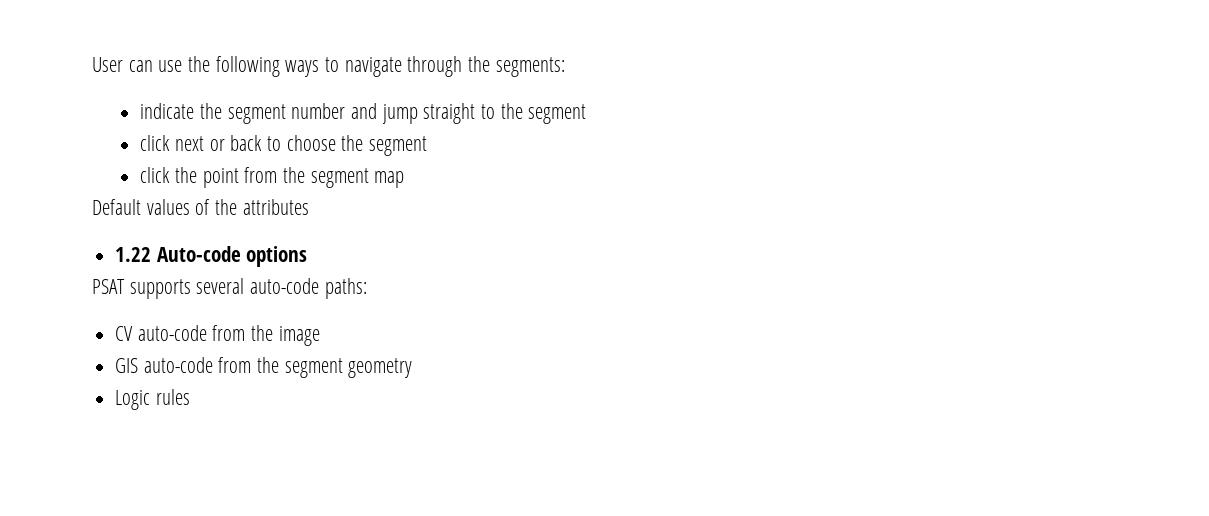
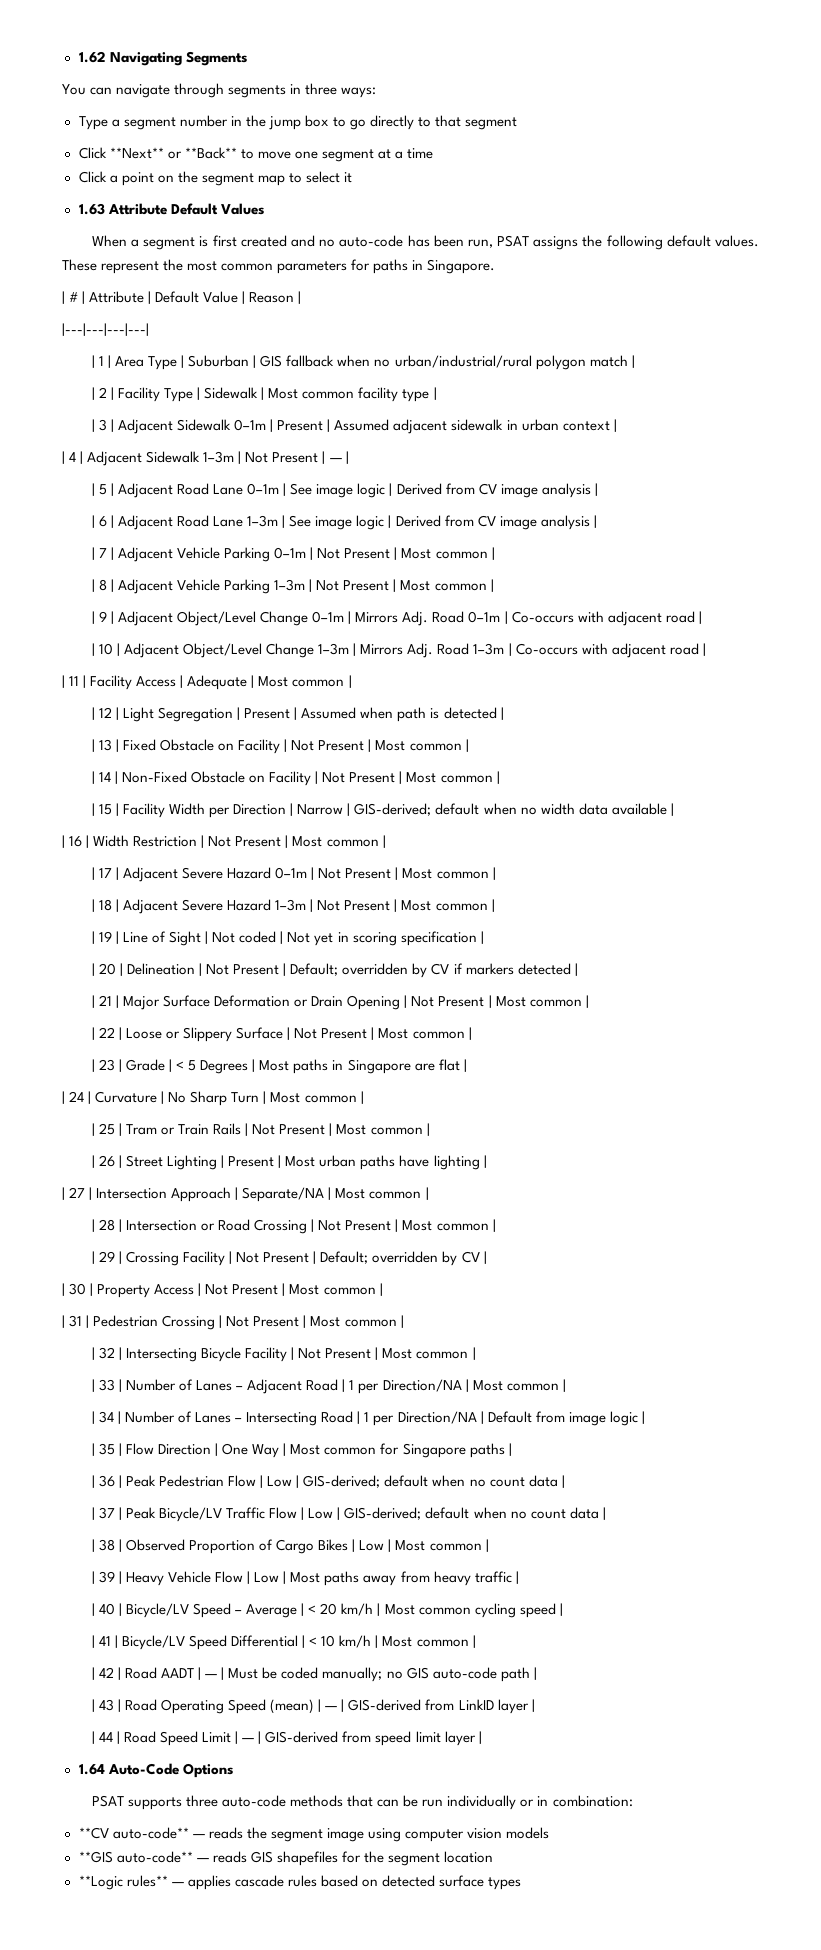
[92,56,565,77] [140,103,587,124] [140,135,428,156] [140,167,405,188] [92,199,309,215] [115,246,308,267] [92,278,367,299] [115,325,320,346] [115,357,413,378] [115,389,190,410] User can use the following ways to navigate through the segments: // indicate the segment number and jump straight to the segment // click next or back to choose the segment // click the point from the segment map // Default values of the attributes // 1.22 Auto-code options // PSAT supports several auto-code paths: // CV auto-code from the image // GIS auto-code from the segment geometry // Logic rules -> [78,51,247,66] [62,83,377,98] [78,115,518,130] [78,147,434,162] [78,171,352,186] [78,203,264,215] [91,235,760,250] [62,259,496,274] [62,291,302,304] [62,323,149,336] [91,355,635,370] [91,387,437,402] [91,419,617,434] [62,451,349,466] [91,483,598,498] [91,515,597,530] [91,547,495,562] [91,579,494,594] [91,611,702,626] [91,643,706,658] [62,675,352,690] [91,707,504,722] [91,739,469,754] [91,771,500,786] [91,803,674,818] [62,835,386,848] [91,867,496,882] [91,899,495,914] [91,931,484,946] [91,963,578,978] [91,995,589,1010] [91,1027,472,1042] [91,1059,467,1074] [62,1091,364,1106] [91,1123,430,1136] [91,1155,487,1170] [62,1187,429,1202] [91,1219,496,1234] [91,1251,487,1266] [62,1283,383,1298] [62,1315,404,1330] [91,1347,476,1362] [91,1379,566,1394] [91,1411,645,1426] [91,1443,512,1458] [91,1475,565,1488] [91,1507,606,1522] [91,1539,489,1554] [91,1571,519,1586] [91,1603,563,1618] [91,1635,476,1650] [91,1667,537,1682] [91,1699,535,1714] [91,1731,482,1746] [78,1763,233,1778] [91,1795,633,1810] [78,1827,549,1842] [78,1851,493,1866] [78,1875,521,1890] 1.62 Navigating Segments // You can navigate through segments in three ways: // Type a segment number in the jump box to go directly to that segment // Click **Next** or **Back** to move one segment at a time // Click a point on the segment map to select it // 1.63 Attribute Default Values // When a segment is first created and no auto-code has been run, PSAT assigns the following default values. These represent the most common parameters for paths in Singapore. // | # | Attribute | Default Value | Reason | // |---|---|---|---| // | 1 | Area Type | Suburban | GIS fallback when no urban/industrial/rural polygon match | // | 2 | Facility Type | Sidewalk | Most common facility type | // | 3 | Adjacent Sidewalk 0–1m | Present | Assumed adjacent sidewalk in urban context | // | 4 | Adjacent Sidewalk 1–3m | Not Present | — | // | 5 | Adjacent Road Lane 0–1m | See image logic | Derived from CV image analysis | // | 6 | Adjacent Road Lane 1–3m | See image logic | Derived from CV image analysis | // | 7 | Adjacent Vehicle Parking 0–1m | Not Present | Most common | // | 8 | Adjacent Vehicle Parking 1–3m | Not Present | Most common | // | 9 | Adjacent Object/Level Change 0–1m | Mirrors Adj. Road 0–1m | Co-occurs with adjacent road | // | 10 | Adjacent Object/Level Change 1–3m | Mirrors Adj. Road 1–3m | Co-occurs with adjacent road | // | 11 | Facility Access | Adequate | Most common | // | 12 | Light Segregation | Present | Assumed when path is detected | // | 13 | Fixed Obstacle on Facility | Not Present | Most common | // | 14 | Non-Fixed Obstacle on Facility | Not Present | Most common | // | 15 | Facility Width per Direction | Narrow | GIS-derived; default when no width data available | // | 16 | Width Restriction | Not Present | Most common | // | 17 | Adjacent Severe Hazard 0–1m | Not Present | Most common | // | 18 | Adjacent Severe Hazard 1–3m | Not Present | Most common | // | 19 | Line of Sight | Not coded | Not yet in scoring specification | // | 20 | Delineation | Not Present | Default; overridden by CV if markers detected | // | 21 | Major Surface Deformation or Drain Opening | Not Present | Most common | // | 22 | Loose or Slippery Surface | Not Present | Most common | // | 23 | Grade | < 5 Degrees | Most paths in Singapore are flat | // | 24 | Curvature | No Sharp Turn | Most common | // | 25 | Tram or Train Rails | Not Present | Most common | // | 26 | Street Lighting | Present | Most urban paths have lighting | // | 27 | Intersection Approach | Separate/NA | Most common | // | 28 | Intersection or Road Crossing | Not Present | Most common | // | 29 | Crossing Facility | Not Present | Default; overridden by CV | // | 30 | Property Access | Not Present | Most common | // | 31 | Pedestrian Crossing | Not Present | Most common | // | 32 | Intersecting Bicycle Facility | Not Present | Most common | // | 33 | Number of Lanes – Adjacent Road | 1 per Direction/NA | Most common | // | 34 | Number of Lanes – Intersecting Road | 1 per Direction/NA | Default from image logic | // | 35 | Flow Direction | One Way | Most common for Singapore paths | // | 36 | Peak Pedestrian Flow | Low | GIS-derived; default when no count data | // | 37 | Peak Bicycle/LV Traffic Flow | Low | GIS-derived; default when no count data | // | 38 | Observed Proportion of Cargo Bikes | Low | Most common | // | 39 | Heavy Vehicle Flow | Low | Most paths away from heavy traffic | // | 40 | Bicycle/LV Speed – Average | < 20 km/h | Most common cycling speed | // | 41 | Bicycle/LV Speed Differential | < 10 km/h | Most common | // | 42 | Road AADT | — | Must be coded manually; no GIS auto-code path | // | 43 | Road Operating Speed (mean) | — | GIS-derived from LinkID layer | // | 44 | Road Speed Limit | — | GIS-derived from speed limit layer | // 1.64 Auto-Code Options // PSAT supports three auto-code methods that can be run individually or in combination: // **CV auto-code** — reads the segment image using computer vision models // **GIS auto-code** — reads GIS shapefiles for the segment location // **Logic rules** — applies cascade rules based on detected surface types

